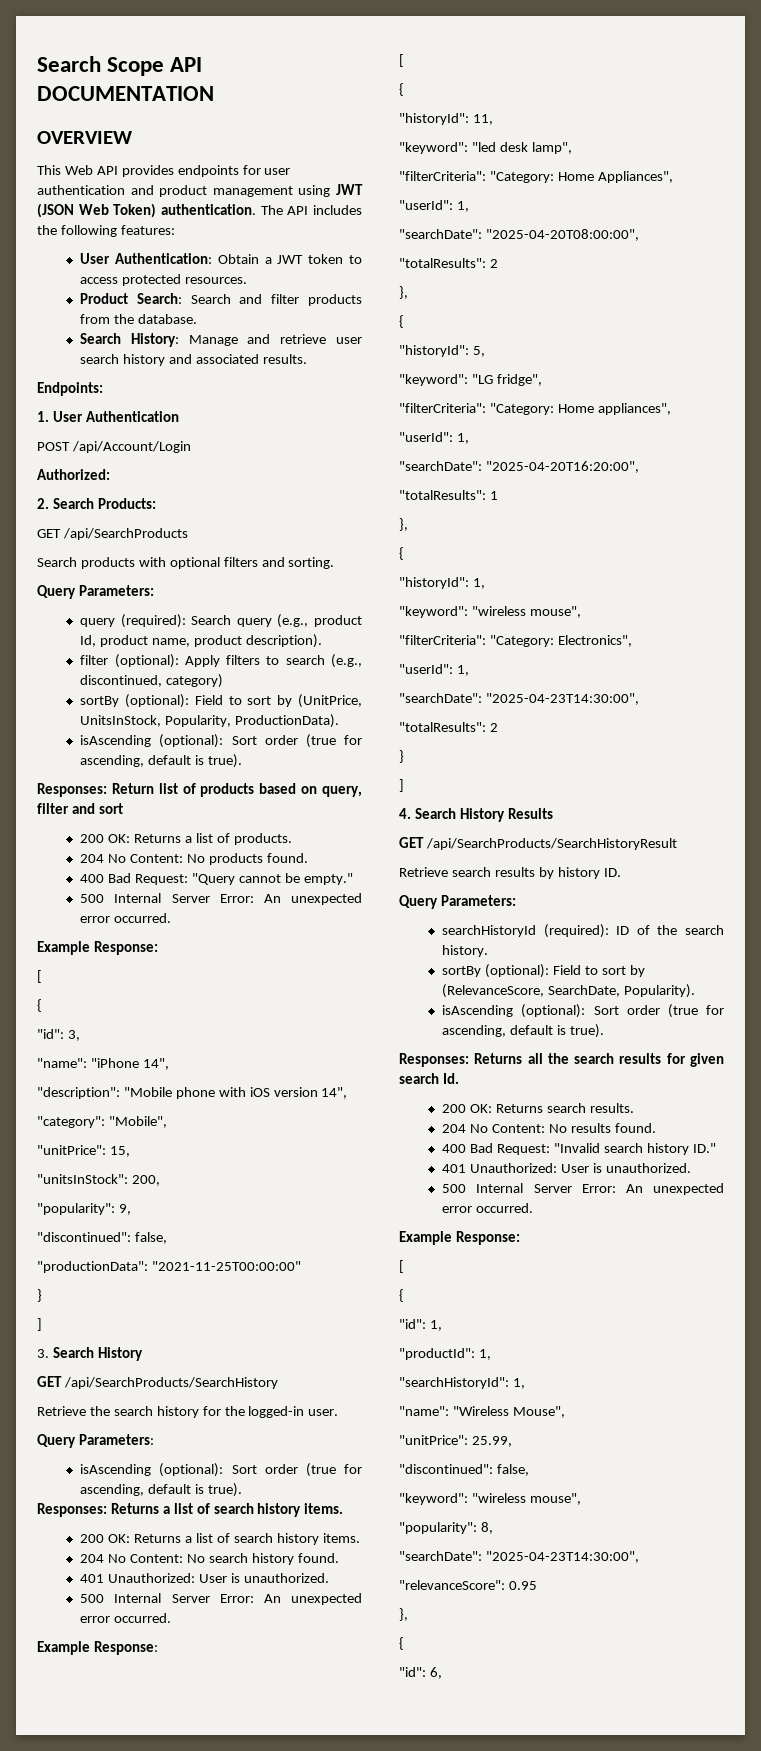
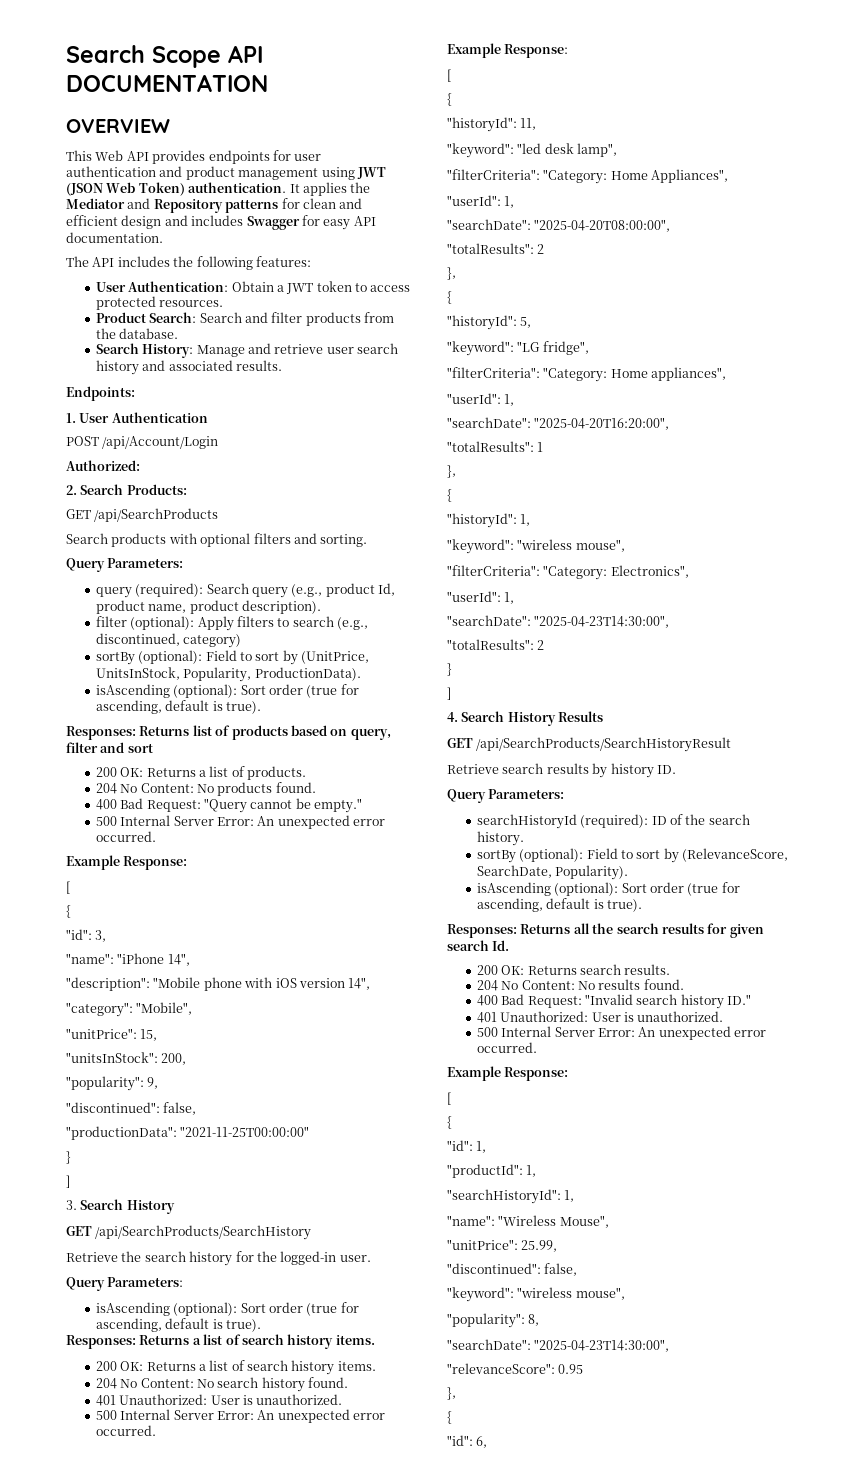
(256, 209) none -> [289,182,371,196] [66,198,363,213] [66,215,376,230] [66,232,163,243] It applies the Mediator and Repository patterns for clean and efficient design and includes Swagger for easy API documentation. //
[111,783,154,794] Return -> [139,726,190,736] Returns

